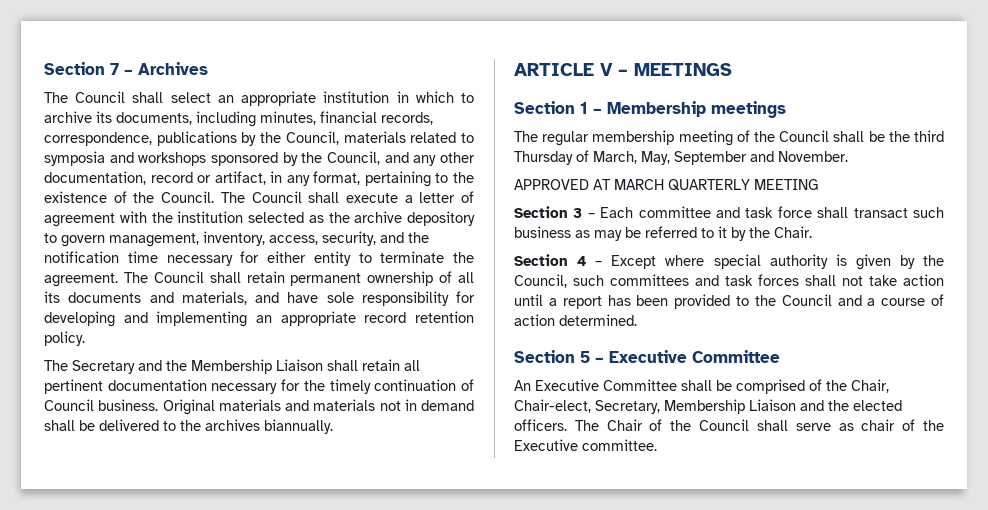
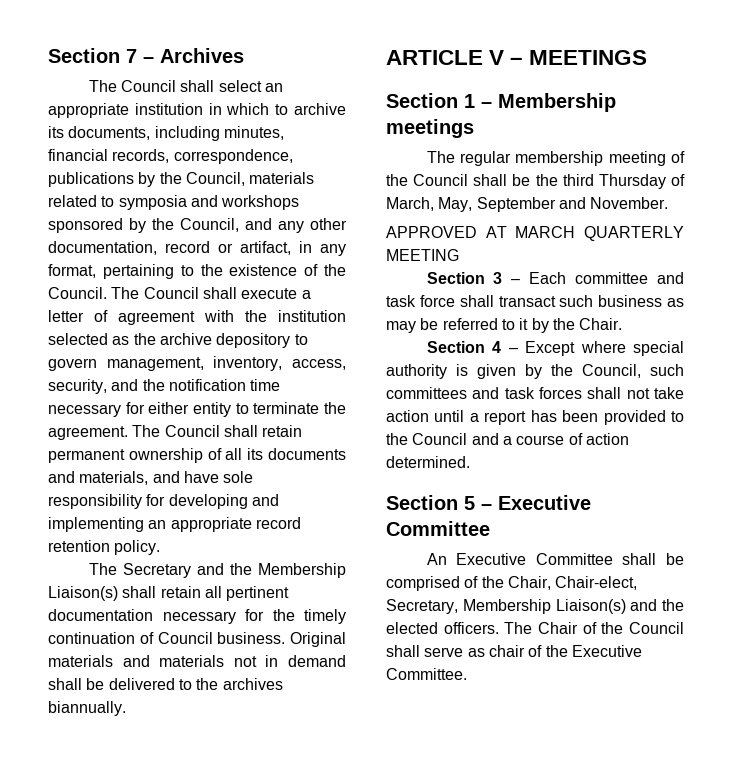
[276,359,323,371] Liaison -> [48,586,118,601] Liaison(s)
[749,399,796,411] Liaison -> [555,599,626,614] Liaison(s)
[582,439,657,451] committee. -> [386,668,467,680] Committee.

